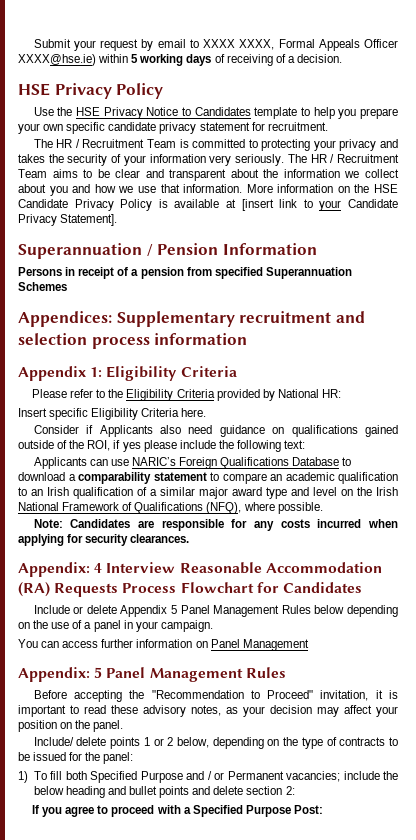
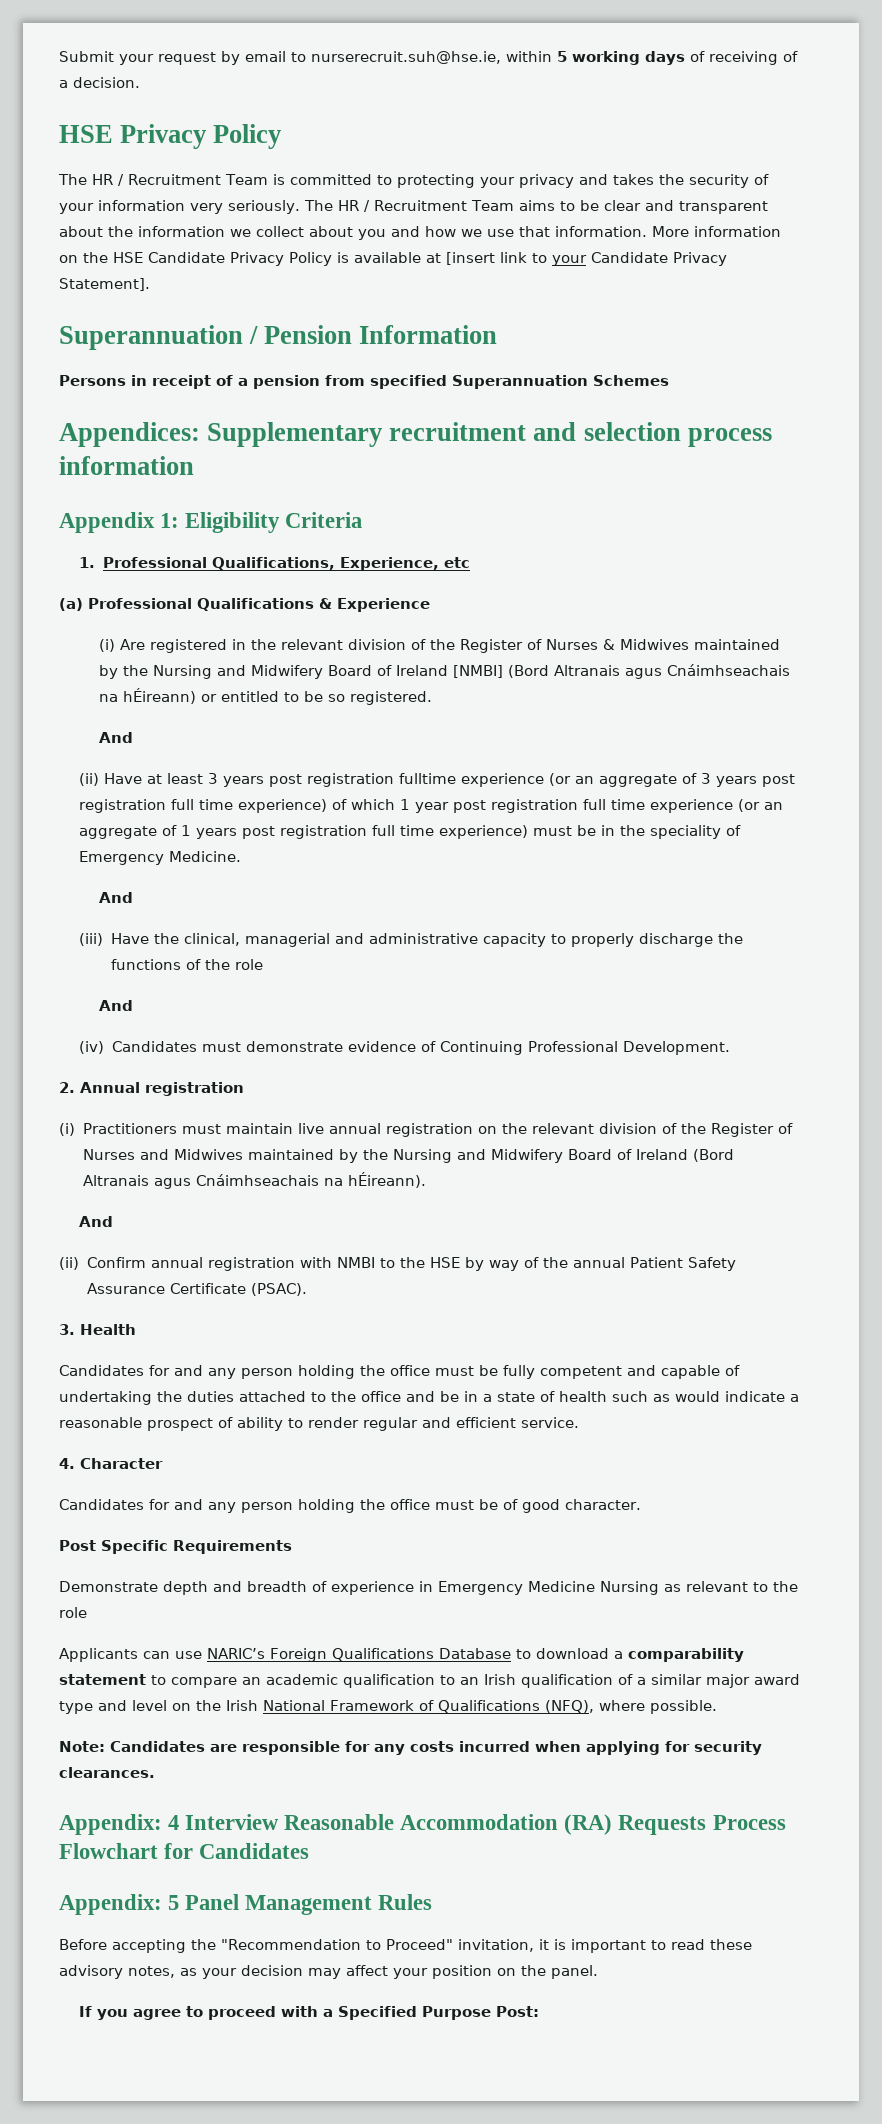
[203,39,398,51] [18,54,96,66] XXXX XXXX, Formal Appeals Officer XXXX@hse.ie) -> [311,51,501,64] nurserecruit.suh@hse.ie,
[33,107,398,119] [18,122,328,134] // Use the HSE Privacy Notice to Candidates template to help you prepare your own specific candidate privacy statement for recruitment. -> (282, 136) none
[32,389,341,401] [18,408,207,420] [33,425,398,437] [18,440,306,452] Please refer to the Eligibility Criteria provided by National HR: // Insert specific Eligibility Criteria here. // Consider if Applicants also need guidance on qualifications gained outside of the ROI, if yes please include the following text: -> [79,557,470,571] [59,598,430,612] [99,639,781,653] [99,664,791,679] [99,688,433,705] [99,732,134,743] [79,773,796,787] [79,799,784,813] [79,825,742,839] [79,851,242,865] [99,892,134,903] [79,933,743,947] [110,959,263,970] [99,1000,134,1011] [79,1041,730,1055] [59,1082,244,1096] [59,1123,793,1137] [82,1149,734,1163] [82,1172,426,1189] [79,1216,114,1227] [59,1257,736,1271] [86,1283,307,1296] [59,1324,136,1335] [59,1365,740,1379] [59,1391,799,1405] [59,1417,579,1431] [59,1458,163,1469] [59,1499,641,1513] [59,1540,292,1554] [59,1581,798,1595] [59,1607,87,1618] 1. Professional Qualifications, Experience, etc // (a) Professional Qualifications & Experience // (i) Are registered in the relevant division of the Register of Nurses & Midwives maintained by the Nursing and Midwifery Board of Ireland [NMBI] (Bord Altranais agus Cnáimhseachais na hÉireann) or entitled to be so registered. // And // (ii) Have at least 3 years post registration fulltime experience (or an aggregate of 3 years post registration full time experience) of which 1 year post registration full time experience (or an aggregate of 1 years post registration full time experience) must be in the speciality of Emergency Medicine. // And // (iii) Have the clinical, managerial and administrative capacity to properly discharge the functions of the role // And // (iv) Candidates must demonstrate evidence of Continuing Professional Development. // 2. Annual registration // (i) Practitioners must maintain live annual registration on the relevant division of the Register of Nurses and Midwives maintained by the Nursing and Midwifery Board of Ireland (Bord Altranais agus Cnáimhseachais na hÉireann). // And // (ii) Confirm annual registration with NMBI to the HSE by way of the annual Patient Safety Assurance Certificate (PSAC). // 3. Health // Candidates for and any person holding the office must be fully competent and capable of undertaking the duties attached to the office and be in a state of health such as would indicate a reasonable prospect of ability to render regular and efficient service. // 4. Character // Candidates for and any person holding the office must be of good character. // Post Specific Requirements // Demonstrate depth and breadth of experience in Emergency Medicine Nursing as relevant to the role
[33,605,398,617] [18,620,213,632] [18,639,309,651] // Include or delete Appendix 5 Panel Management Rules below depending on the use of a panel in your campaign. // You can access further information on Panel Management -> (310, 1851) none
[33,737,398,749] [18,752,134,764] [18,771,398,783] [33,786,295,798] // Include/ delete points 1 or 2 below, depending on the type of contracts to be issued for the panel: // 1) To fill both Specified Purpose and / or Permanent vacancies; include the below heading and bullet points and delete section 2: -> (598, 1972) none

